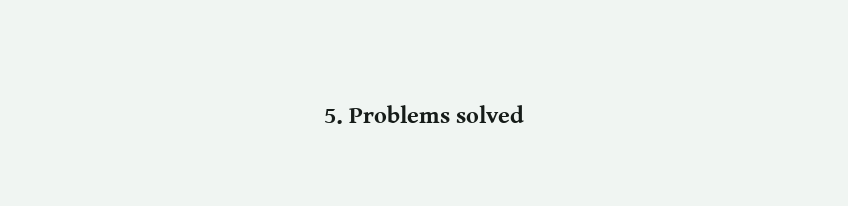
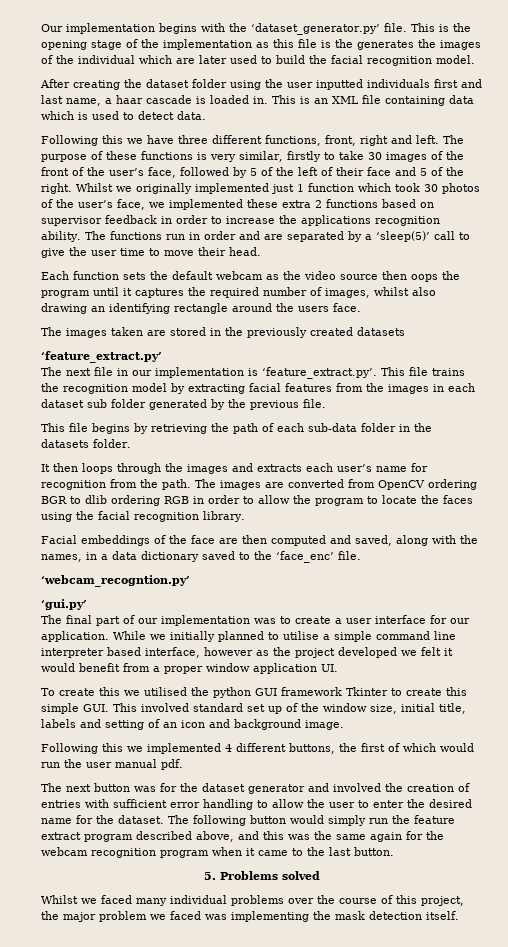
[323,105,525,124] 5. Problems solved -> [41,23,471,35] [41,39,481,50] [41,55,475,66] [40,79,482,90] [41,95,474,106] [41,111,206,120] [41,135,464,146] [41,151,464,162] [41,167,464,178] [41,183,480,194] [41,199,434,210] [41,215,440,226] [41,231,470,242] [41,247,261,258] [41,271,460,282] [41,287,436,298] [41,303,361,314] [41,327,405,338] [41,351,162,363] [41,367,465,379] [41,383,475,394] [41,399,326,410] [41,423,432,434] [41,439,131,448] [41,463,428,474] [41,479,477,490] [41,495,473,506] [41,511,245,522] [41,535,478,546] [41,551,361,563] [41,575,190,587] [41,599,87,610] [41,615,470,626] [41,631,456,642] [41,647,453,658] [41,663,338,674] [41,687,467,698] [41,703,466,714] [41,719,344,730] [41,743,474,754] [41,759,183,770] [41,783,470,794] [41,799,472,810] [41,815,455,826] [41,831,444,842] [41,847,394,858] [203,871,320,880] [41,895,464,906] [41,911,459,922] Our implementation begins with the ‘dataset_generator.py’ file. This is the opening stage of the implementation as this file is the generates the images of the individual which are later used to build the facial recognition model. // After creating the dataset folder using the user inputted individuals first and last name, a haar cascade is loaded in. This is an XML file containing data which is used to detect data. // Following this we have three different functions, front, right and left. The purpose of these functions is very similar, firstly to take 30 images of the front of the user’s face, followed by 5 of the left of their face and 5 of the right. Whilst we originally implemented just 1 function which took 30 photos of the user’s face, we implemented these extra 2 functions based on supervisor feedback in order to increase the applications recognition ability. The functions run in order and are separated by a ‘sleep(5)’ call to give the user time to move their head. // Each function sets the default webcam as the video source then oops the program until it captures the required number of images, whilst also drawing an identifying rectangle around the users face. // The images taken are stored in the previously created datasets // ‘feature_extract.py’ // The next file in our implementation is ‘feature_extract.py’. This file trains the recognition model by extracting facial features from the images in each dataset sub folder generated by the previous file. // This file begins by retrieving the path of each sub-data folder in the datasets folder. // It then loops through the images and extracts each user’s name for recognition from the path. The images are converted from OpenCV ordering BGR to dlib ordering RGB in order to allow the program to locate the faces using the facial recognition library. // Facial embeddings of the face are then computed and saved, along with the names, in a data dictionary saved to the ‘face_enc’ file. // ‘webcam_recogntion.py’ // ‘gui.py’ // The final part of our implementation was to create a user interface for our application. While we initially planned to utilise a simple command line interpreter based interface, however as the project developed we felt it would benefit from a proper window application UI. // To create this we utilised the python GUI framework Tkinter to create this simple GUI. This involved standard set up of the window size, initial title, labels and setting of an icon and background image. // Following this we implemented 4 different buttons, the first of which would run the user manual pdf. // The next button was for the dataset generator and involved the creation of entries with sufficient error handling to allow the user to enter the desired name for the dataset. The following button would simply run the feature extract program described above, and this was the same again for the webcam recognition program when it came to the last button. // 5. Problems solved // Whilst we faced many individual problems over the course of this project, the major problem we faced was implementing the mask detection itself.

